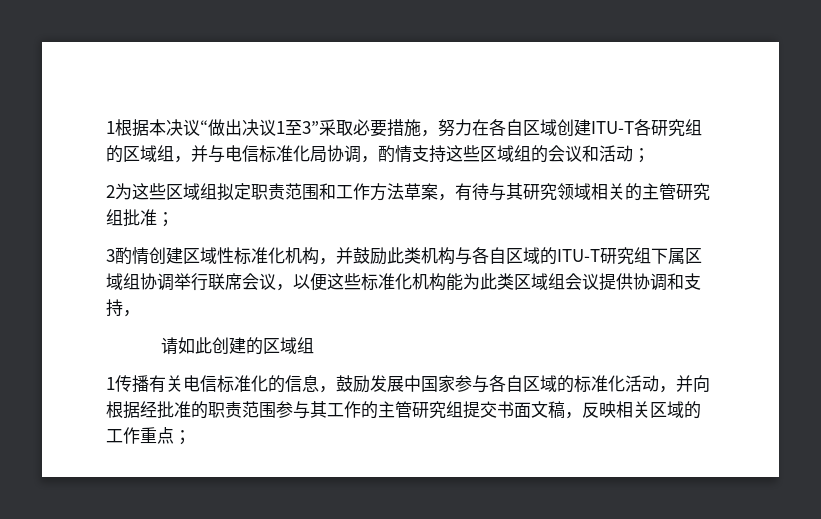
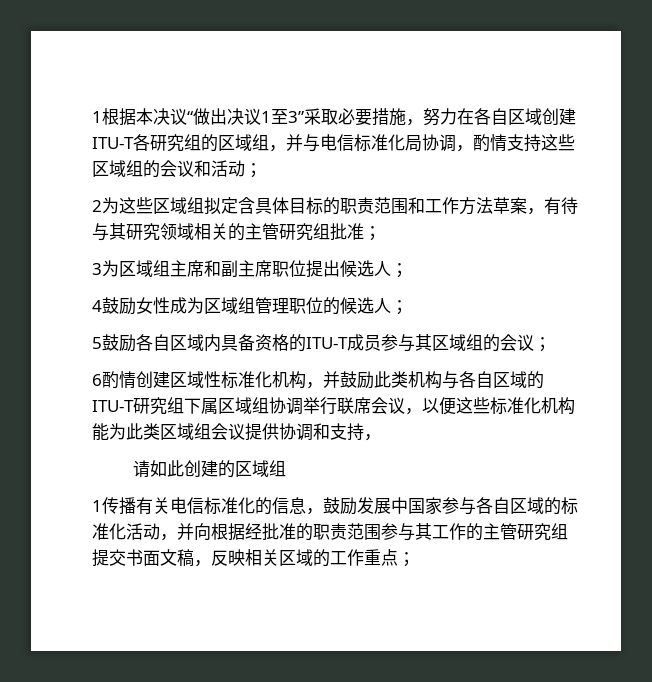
(251, 191) none -> [238,197,340,215] 含具体目标的
(115, 255) none -> [102,260,408,278] [92,297,408,315] [92,334,551,352] [92,374,102,386] 为区域组主席和副主席职位提出候选人； // 4鼓励女性成为区域组管理职位的候选人； // 5鼓励各自区域内具备资格的ITU-T成员参与其区域组的会议； // 6

